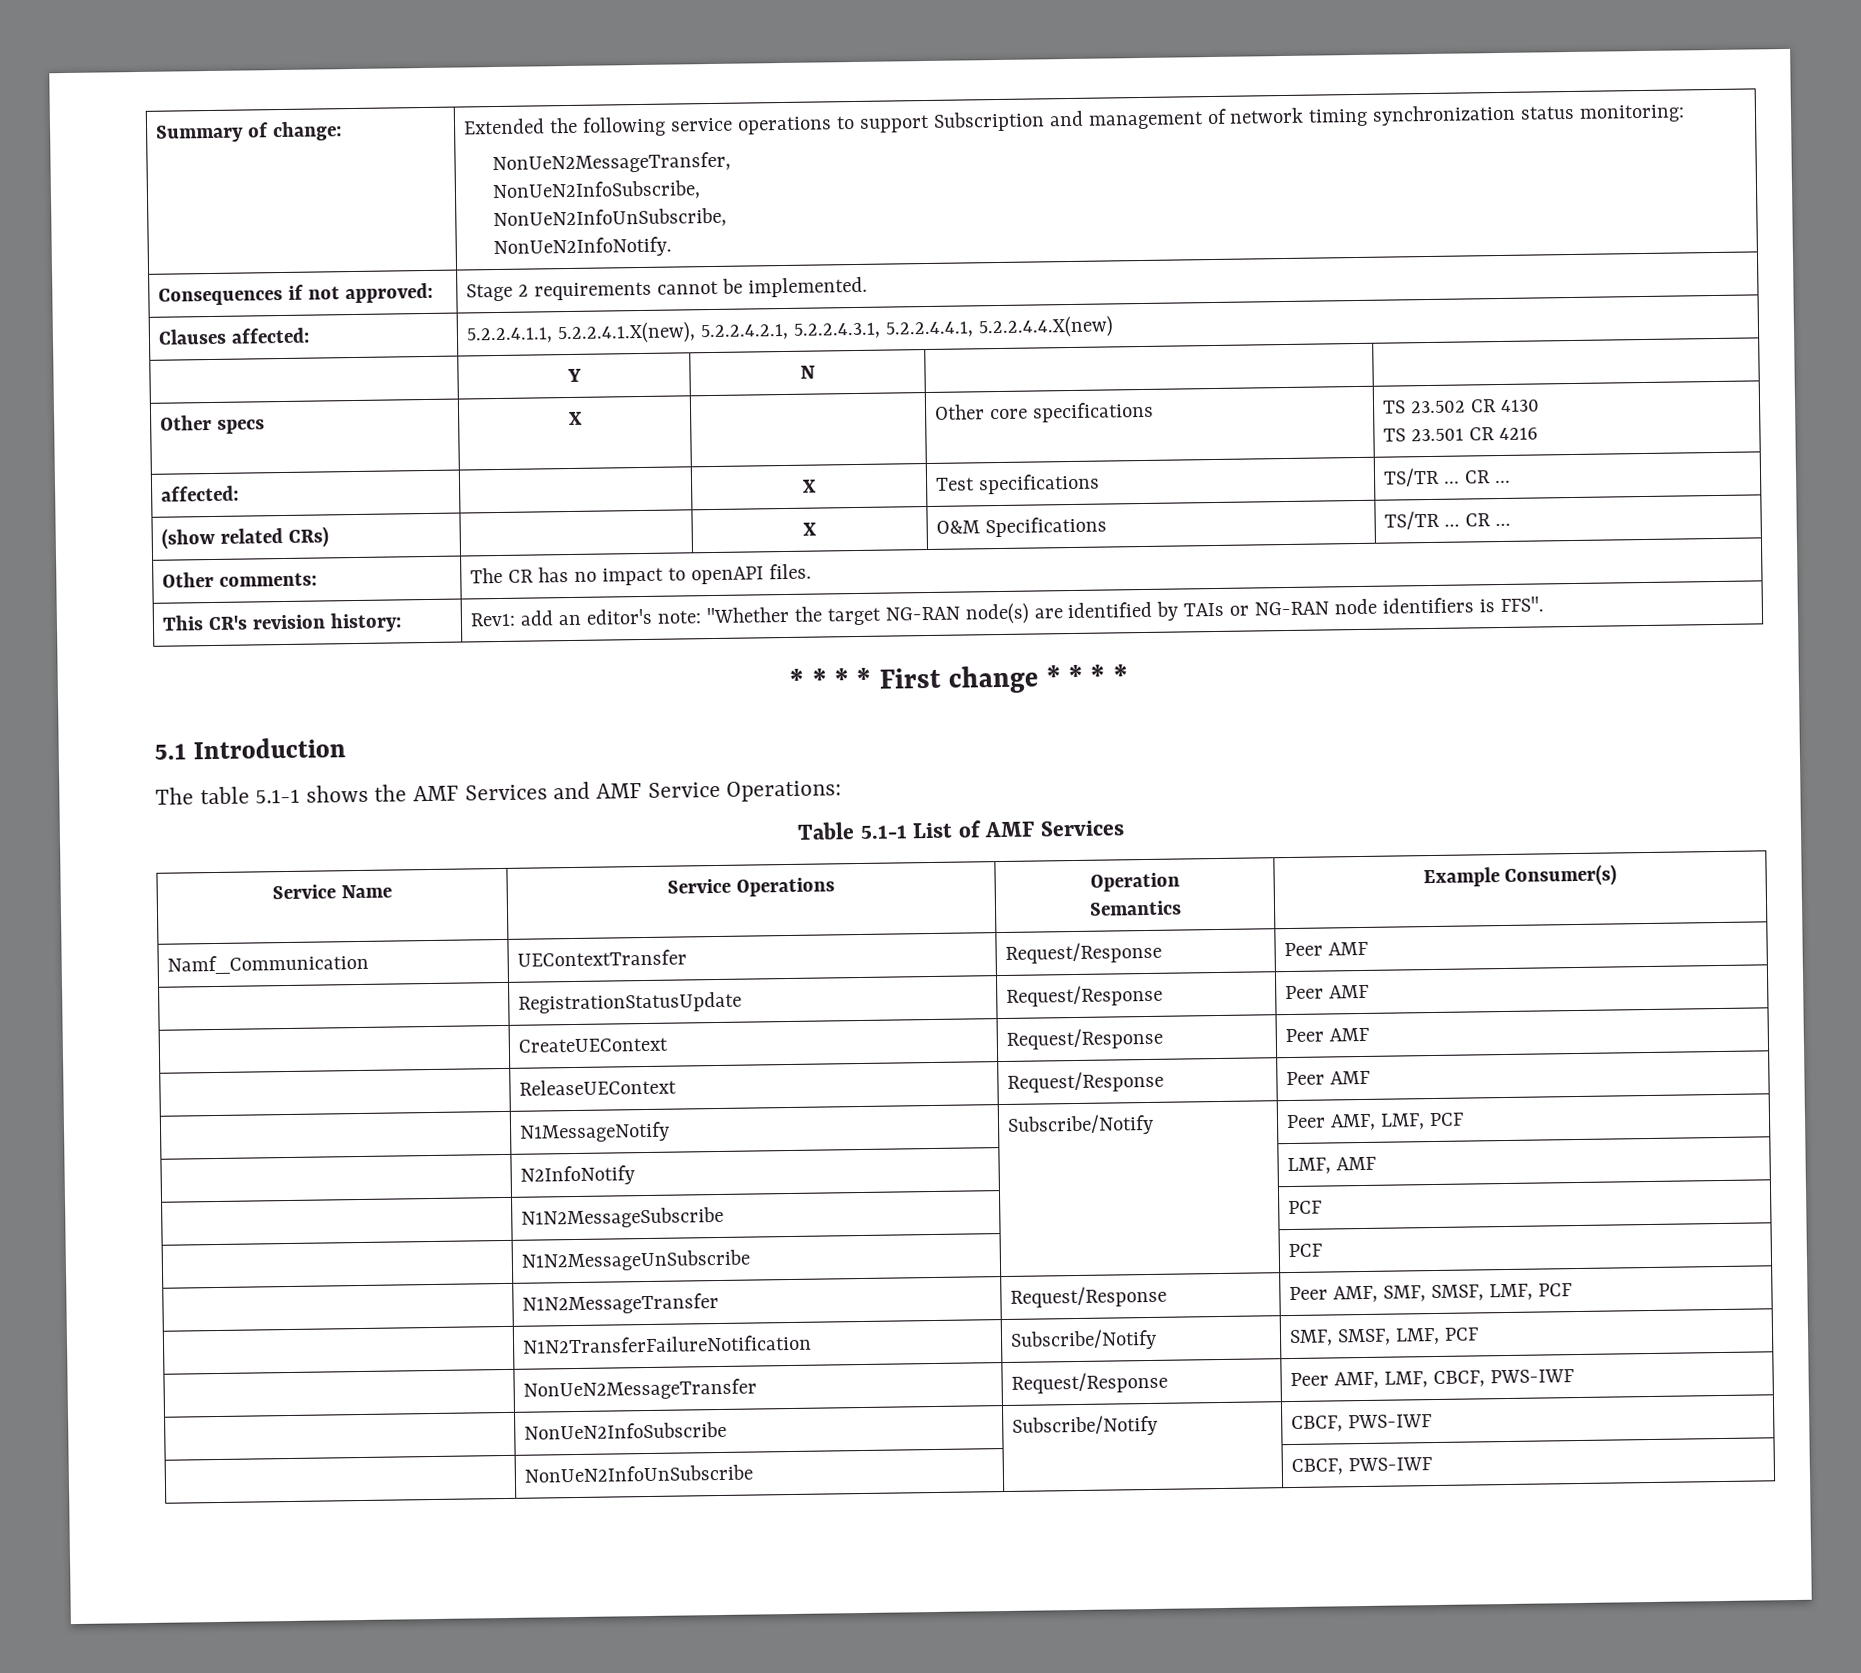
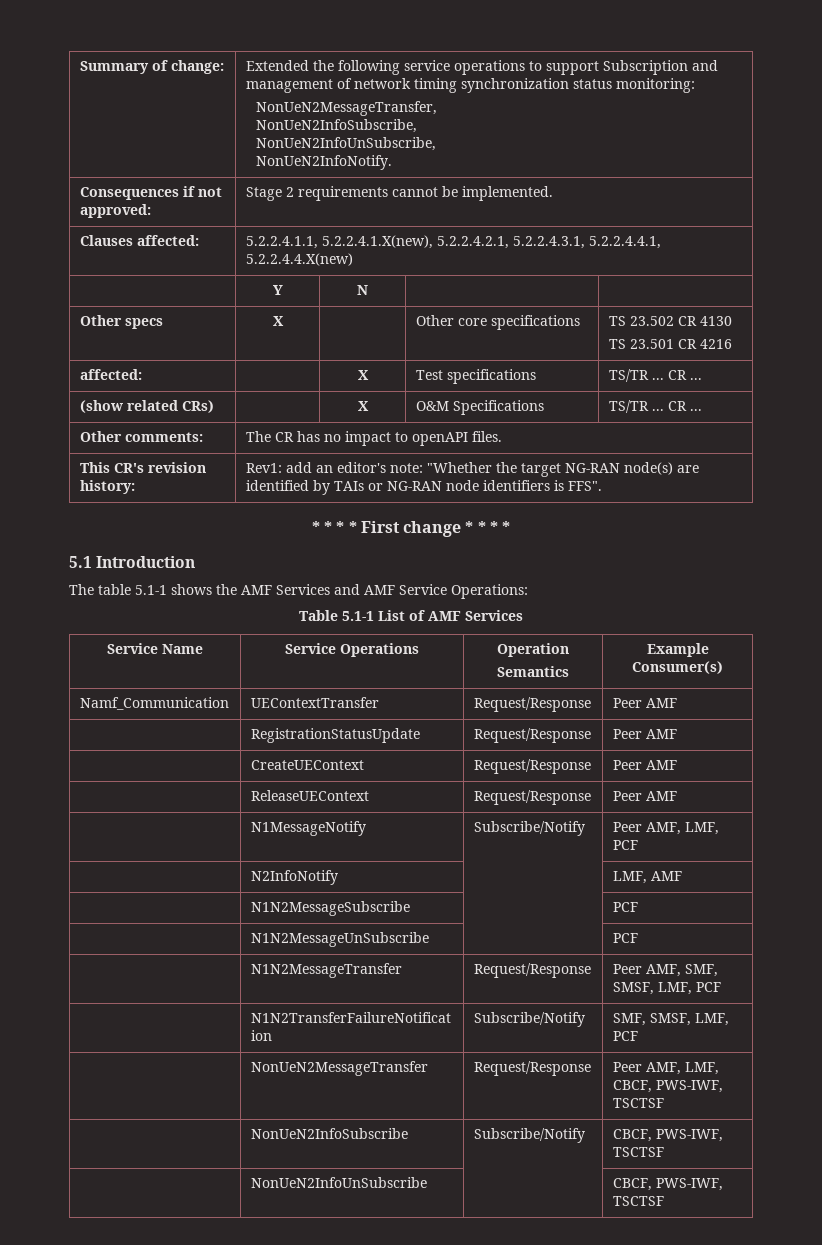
[1489,1369,1574,1384] PWS-IWF -> [655,1080,723,1093] [612,1098,664,1108] PWS-IWF, TSCTSF
[1348,1414,1433,1429] PWS-IWF -> [655,1129,723,1142] [612,1147,664,1157] PWS-IWF, TSCTSF
[1348,1457,1433,1472] PWS-IWF -> [655,1178,723,1191] [612,1196,664,1206] PWS-IWF, TSCTSF

